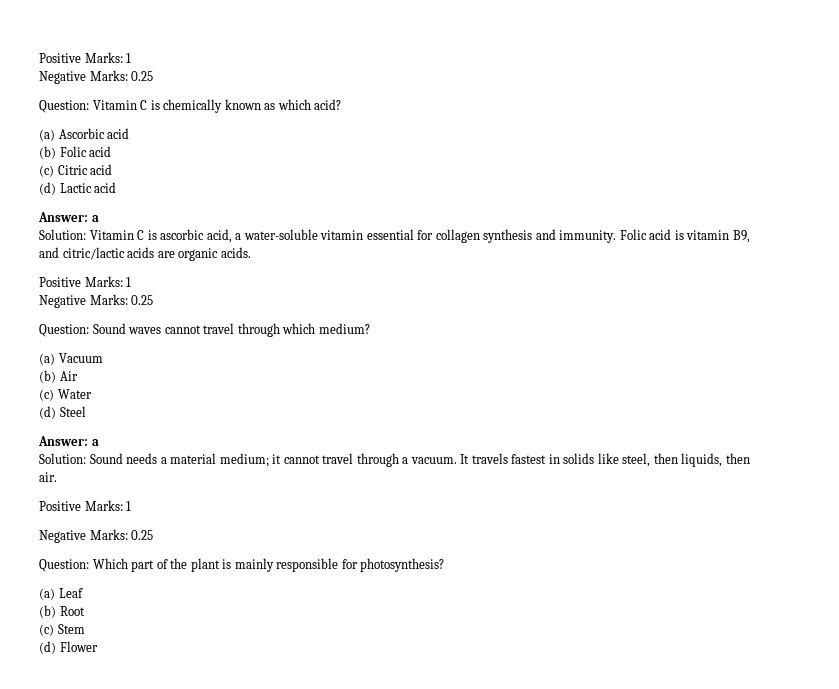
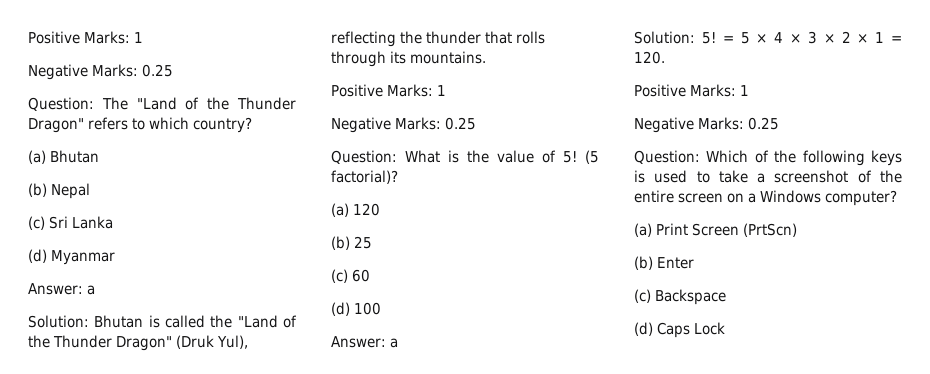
[39,52,132,63] [39,70,154,84] [39,99,342,113] [39,128,130,141] [39,146,112,159] [39,164,113,177] [39,182,117,195] [38,212,99,222] [39,229,750,243] [39,247,251,261] [39,276,132,287] [39,294,154,308] [39,323,370,337] [39,353,103,365] [39,370,78,383] [39,389,92,401] [39,406,86,419] [38,436,99,446] [39,453,750,467] [39,472,57,482] Positive Marks: 1 // Negative Marks: 0.25 // Question: Vitamin C is chemically known as which acid? // (a) Ascorbic acid // (b) Folic acid // (c) Citric acid // (d) Lactic acid // Answer: a // Solution: Vitamin C is ascorbic acid, a water-soluble vitamin essential for collagen synthesis and immunity. Folic acid is vitamin B9, and citric/lactic acids are organic acids. // Positive Marks: 1 // Negative Marks: 0.25 // Question: Sound waves cannot travel through which medium? // (a) Vacuum // (b) Air // (c) Water // (d) Steel // Answer: a // Solution: Sound needs a material medium; it cannot travel through a vacuum. It travels fastest in solids like steel, then liquids, then air. -> [28,31,144,44] [28,64,174,80] [28,97,296,111] [28,117,253,133] [28,150,100,164] [28,183,91,199] [28,216,114,230] [28,249,116,265] [28,283,96,295] [28,315,297,328] [28,335,249,351] [331,31,546,47] [331,51,487,67] [331,84,447,97] [331,117,477,133] [331,150,599,164] [331,170,398,184] [331,203,381,217] [331,236,373,250] [331,269,371,283] [331,302,382,316] [331,336,399,348] [634,31,902,44] [634,51,665,64] Positive Marks: 1 // Negative Marks: 0.25 // Question: The "Land of the Thunder Dragon" refers to which country? // (a) Bhutan // (b) Nepal // (c) Sri Lanka // (d) Myanmar // Answer: a // Solution: Bhutan is called the "Land of the Thunder Dragon" (Druk Yul), reflecting the thunder that rolls through its mountains. // Positive Marks: 1 // Negative Marks: 0.25 // Question: What is the value of 5! (5 factorial)? // (a) 120 // (b) 25 // (c) 60 // (d) 100 // Answer: a // Solution: 5! = 5 × 4 × 3 × 2 × 1 = 120.
[131,558,445,572] [39,588,83,600] [39,605,85,618] [39,624,85,636] [39,641,98,654] part of the plant is mainly responsible for photosynthesis? // (a) Leaf // (b) Root // (c) Stem // (d) Flower -> [754,150,902,166] [634,170,902,183] [634,190,898,206] [634,223,798,237] [634,256,695,270] [634,289,727,305] [634,322,726,338] of the following keys is used to take a screenshot of the entire screen on a Windows computer? // (a) Print Screen (PrtScn) // (b) Enter // (c) Backspace // (d) Caps Lock

